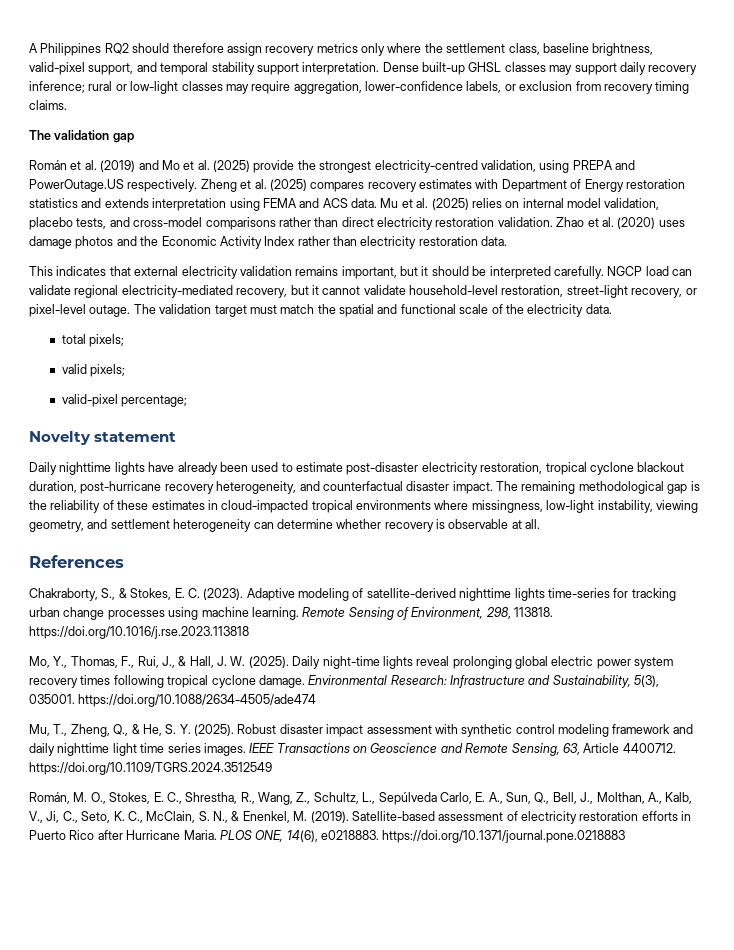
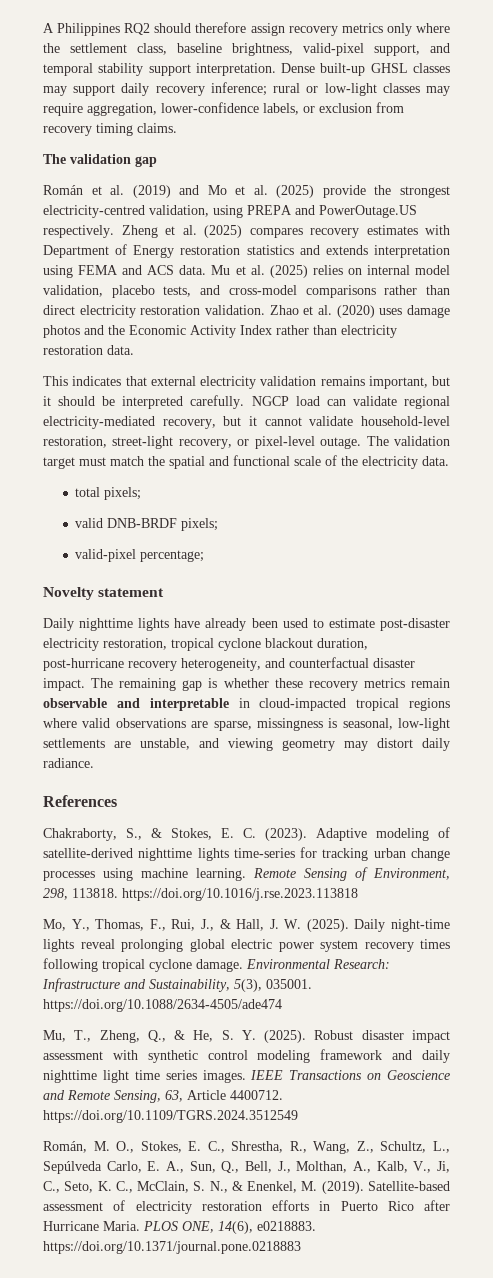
(87, 369) none -> [107,518,178,528] DNB-BRDF
[578,481,664,494] methodological -> (177, 684) none
[29,500,698,513] [29,519,541,532] the reliability of these estimates in cloud-impacted tropical environments where missingness, low-light instability, viewing geometry, and settlement heterogeneity can determine whether recovery is observable at all. -> [223,678,450,691] [43,698,450,711] [43,718,450,731] [43,738,450,751] [43,758,94,768] whether these recovery metrics remain observable and interpretable in cloud-impacted tropical regions where valid observations are sparse, missingness is seasonal, low-light settlements are unstable, and viewing geometry may distort daily radiance.

